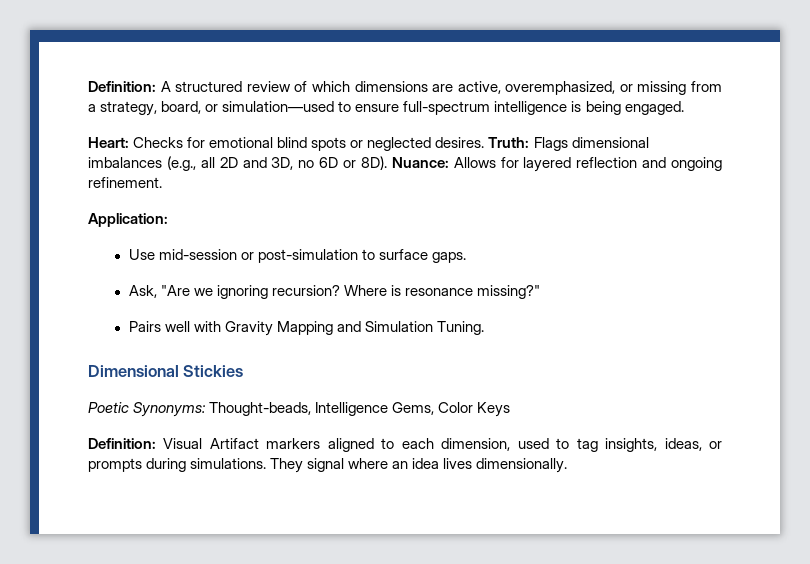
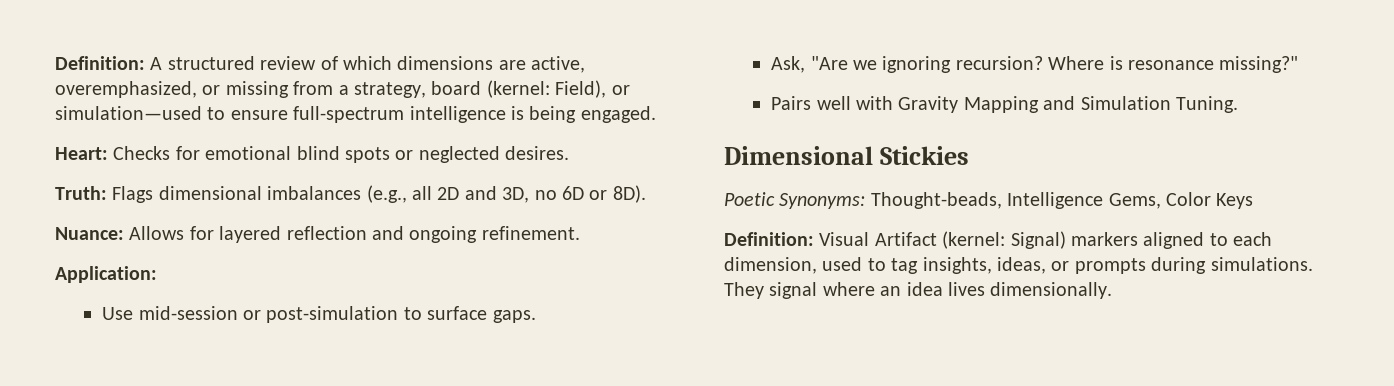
[161,101,202,114] board, -> [431,80,607,98] board (kernel: Field),
(485, 142) none -> (570, 153) //
(387, 163) none -> (646, 194) //
(259, 443) none -> [942,231,1066,249] (kernel: Signal)

